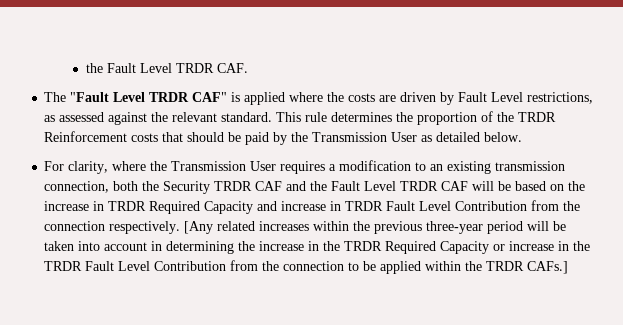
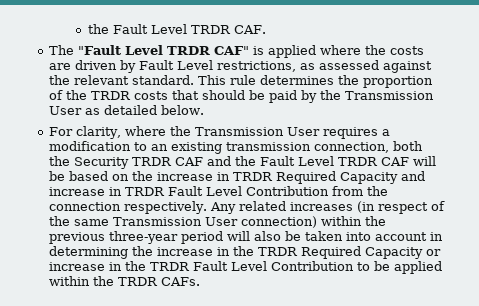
[44,131,128,142] Reinforcement -> (131, 95) none
[184,221,214,234] [Any -> [209,202,236,214] Any
(310, 226) none -> [356,201,445,214] [48,216,317,228] (in respect of the same Transmission User connection)
(550, 226) none -> [253,231,281,241] also
[230,260,345,271] from the connection -> (354, 266) none
[527,261,569,274] CAFs.] -> [160,277,200,286] CAFs.

